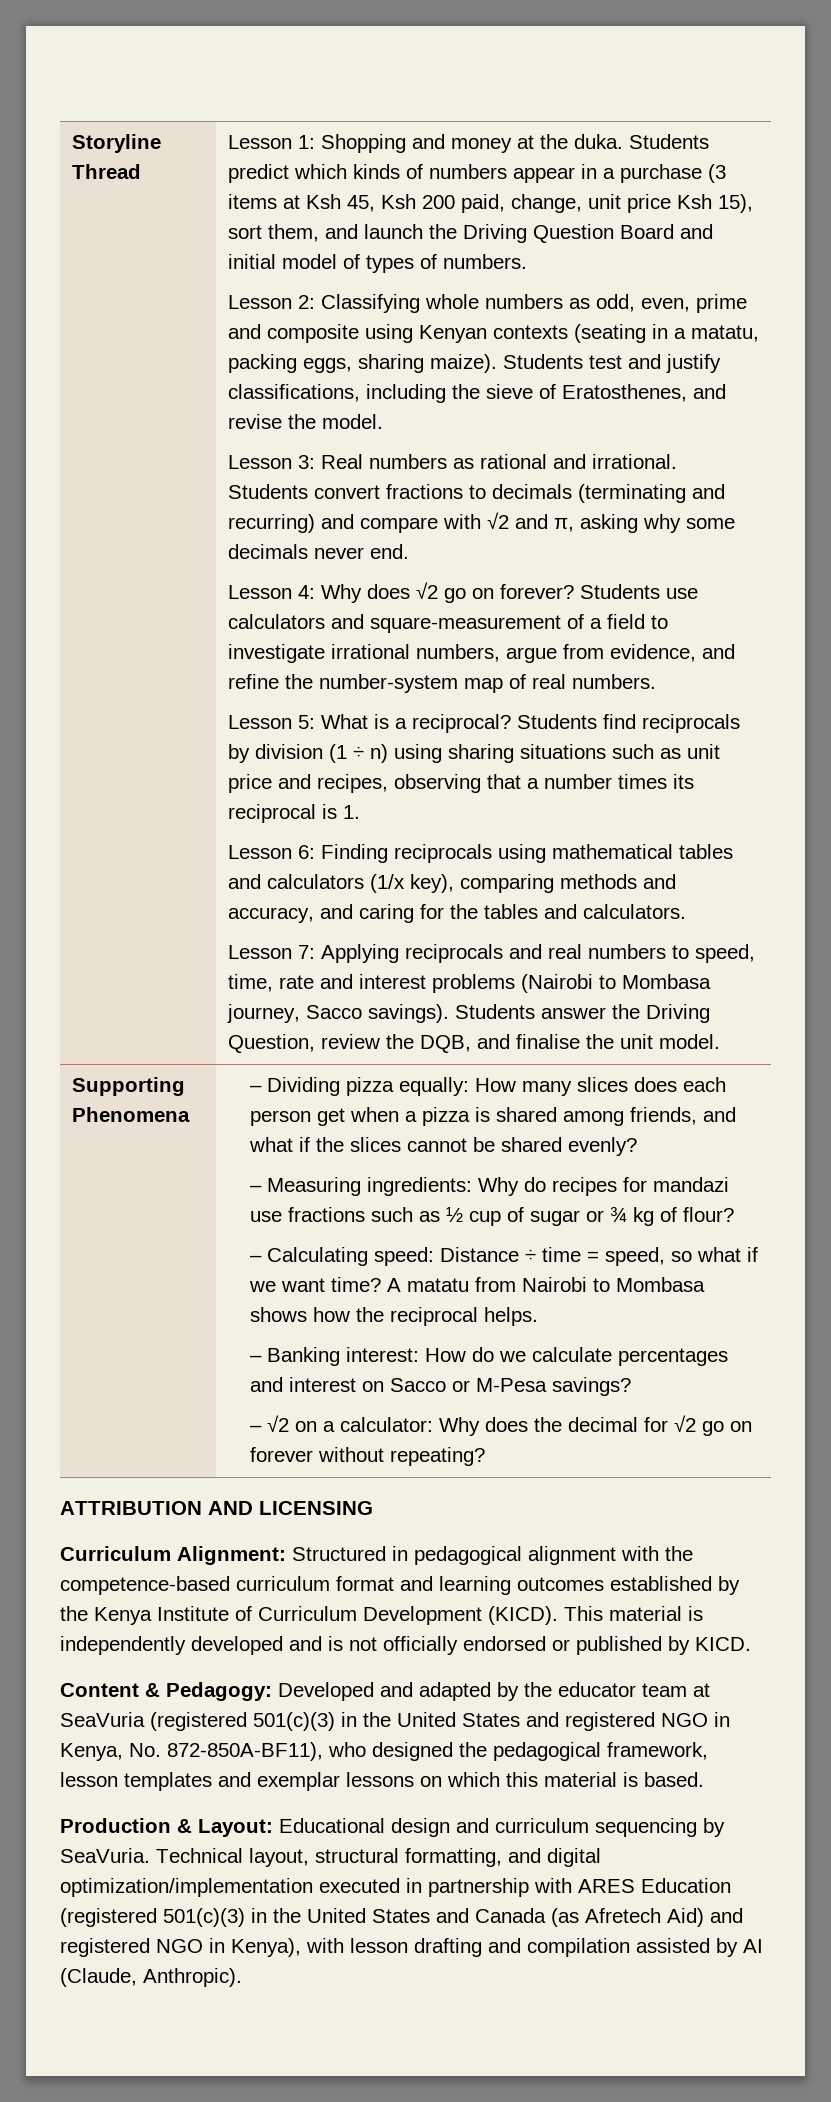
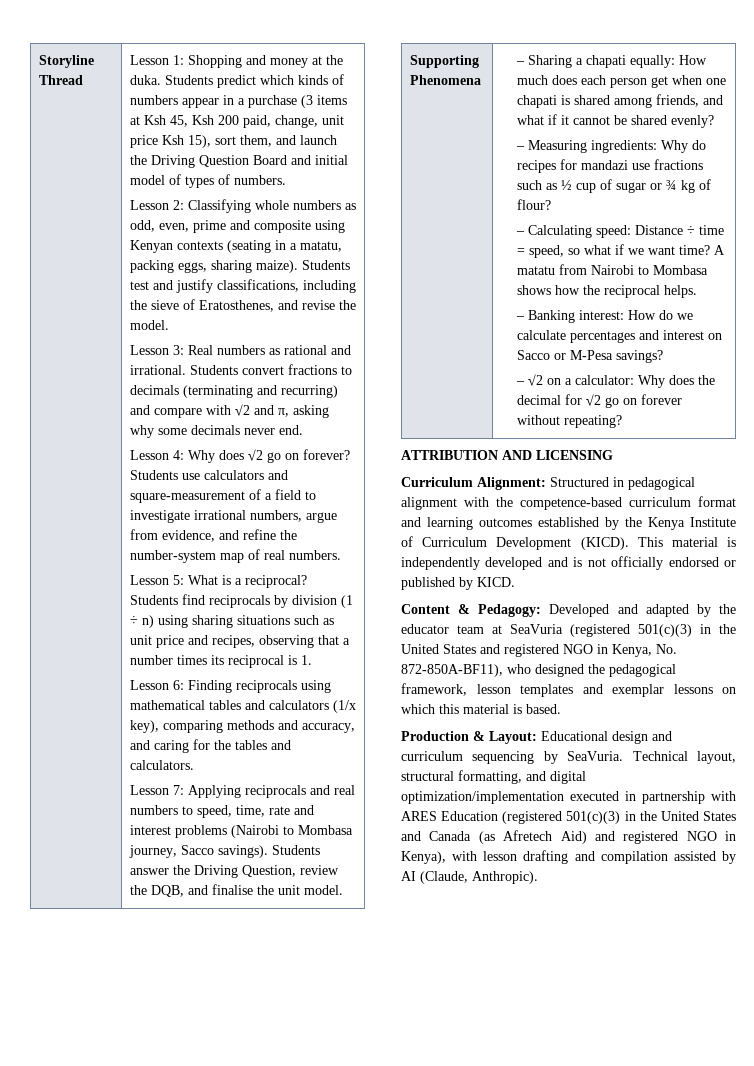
[267,1077,629,1096] Dividing pizza equally: How many slices -> [528,55,708,68] [517,75,549,85] Sharing a chapati equally: How much
[405,1107,471,1126] a pizza -> [706,78,727,85] [517,95,558,108] one chapati
[316,1137,402,1152] the slices -> [561,115,570,125] it

